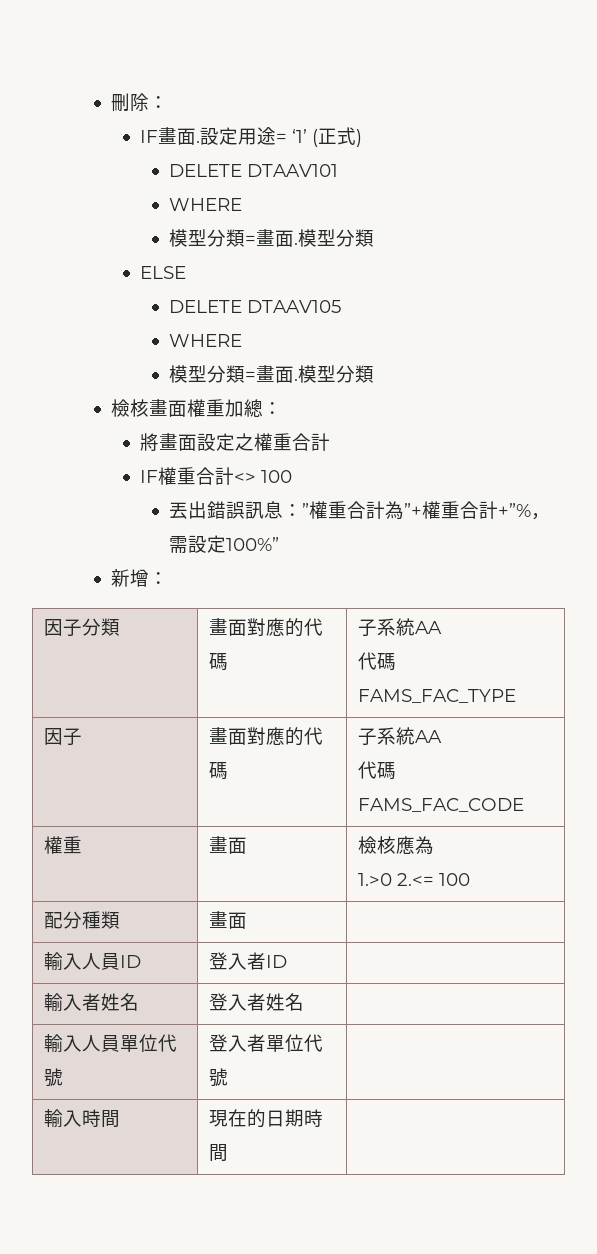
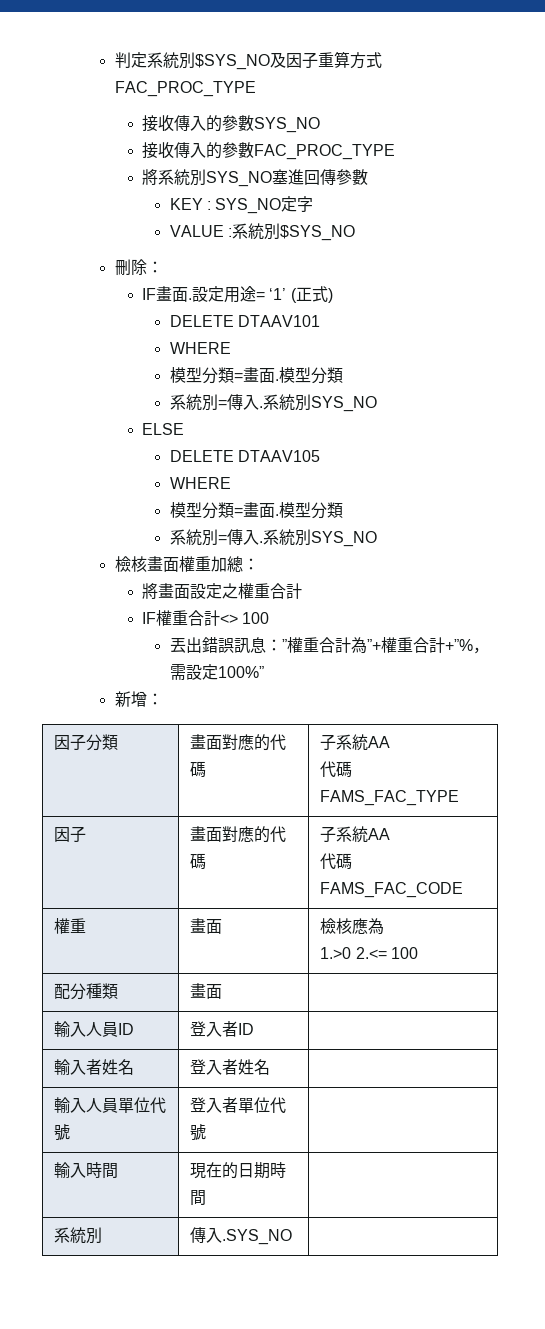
(110, 102) none -> [114,51,382,70] [114,81,256,97] [142,115,321,133] [142,142,396,160] [142,169,369,187] [169,196,314,214] [169,223,355,241] 判定系統別$SYS_NO及因子重算方式FAC_PROC_TYPE // 接收傳入的參數SYS_NO // 接收傳入的參數FAC_PROC_TYPE // 將系統別SYS_NO塞進回傳參數 // KEY : SYS_NO定字 // VALUE :系統別$SYS_NO //
(375, 238) none -> [169,394,377,412] // 系統別=傳入.系統別SYS_NO
(375, 374) none -> [169,529,377,547] // 系統別=傳入.系統別SYS_NO
(228, 1153) none -> [54,1227,103,1244] [190,1227,293,1245] // 系統別 | 傳入.SYS_NO |

